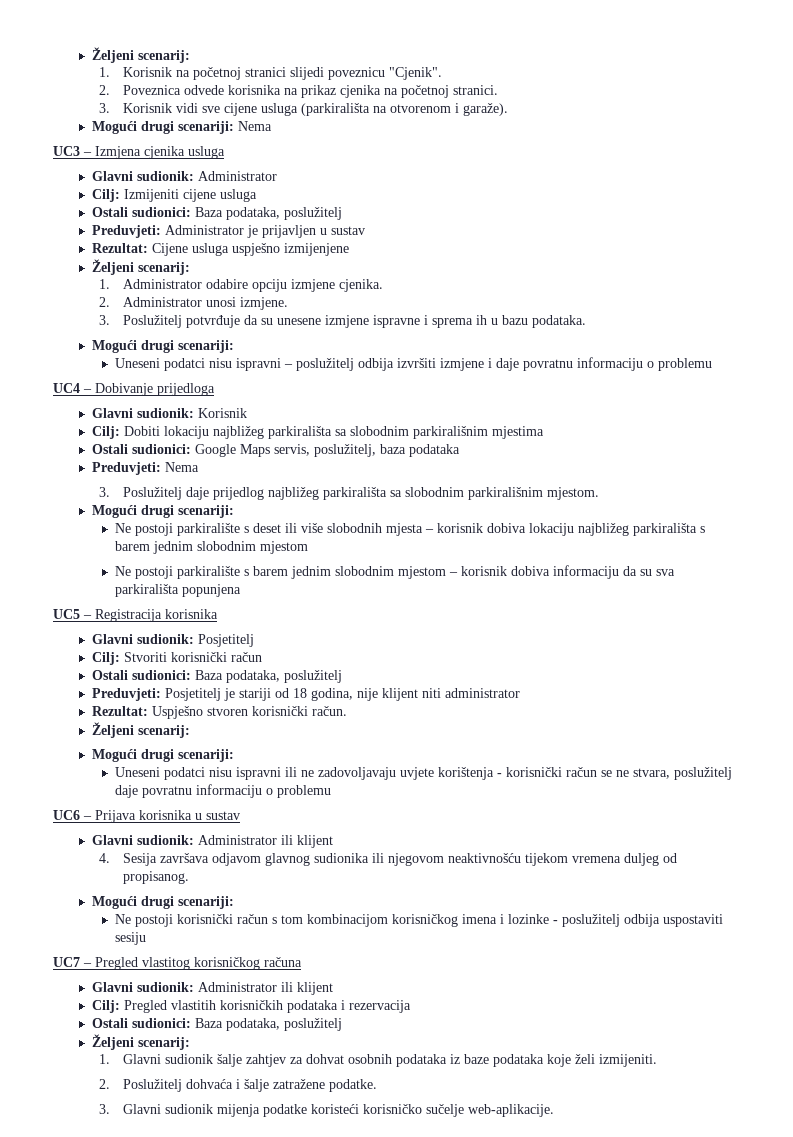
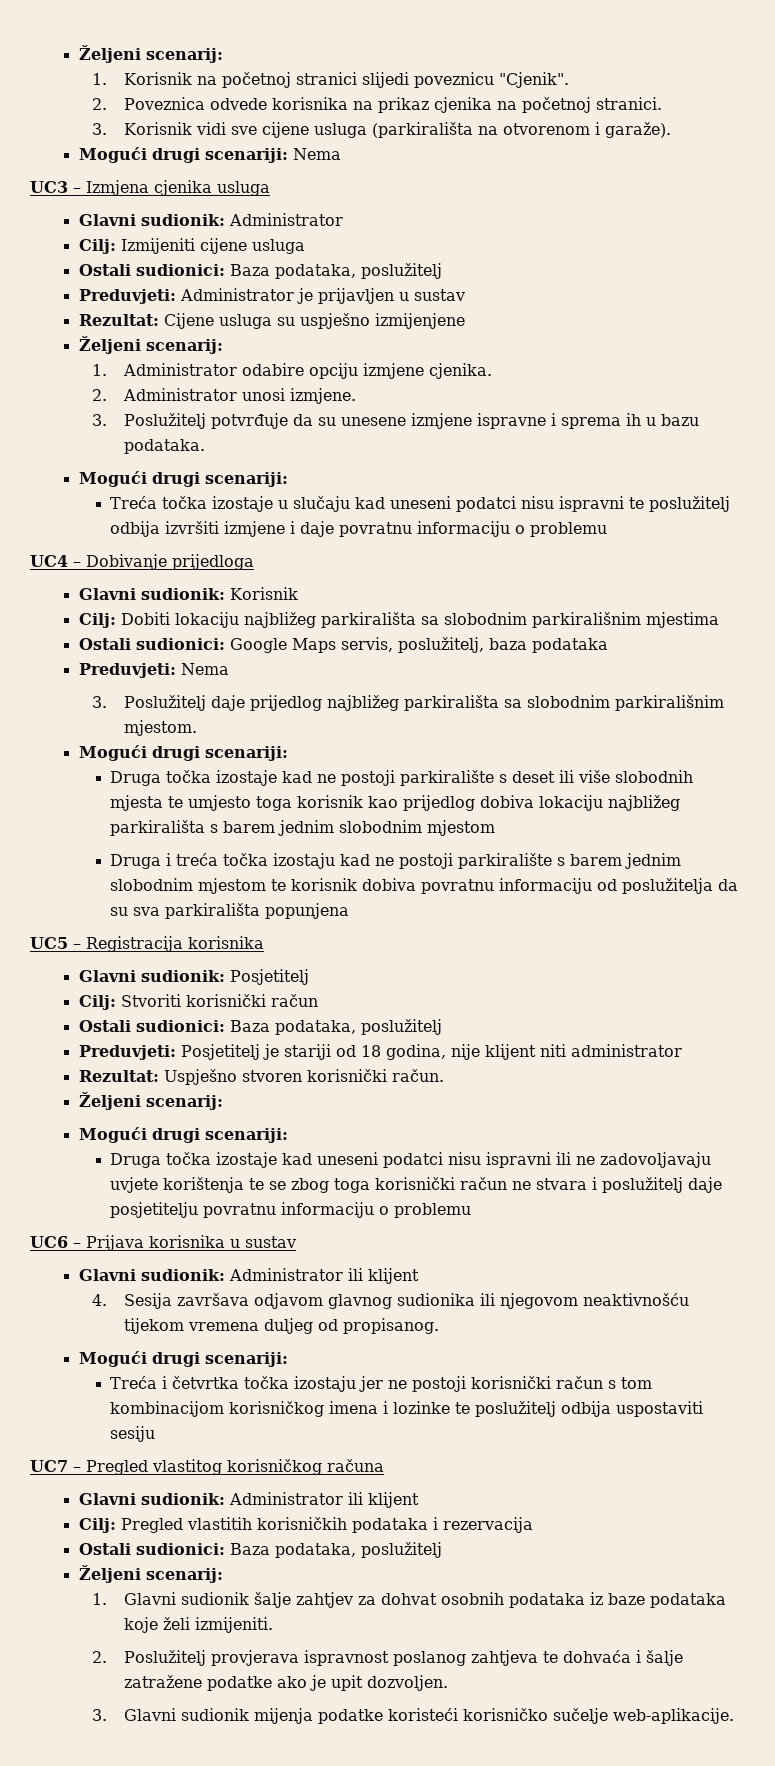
(229, 249) none -> [276,317,295,326] su
[114,358,293,371] Uneseni podatci nisu ispravni – -> [110,496,645,512] Treća točka izostaje u slučaju kad uneseni podatci nisu ispravni te
[114,523,131,533] Ne -> [110,770,337,786] Druga točka izostaje kad ne
[424,523,483,533] – korisnik -> [168,795,476,811] te umjesto toga korisnik kao prijedlog
[114,566,131,576] Ne -> [110,853,395,869] Druga i treća točka izostaju kad ne
[448,565,619,579] – korisnik dobiva informaciju -> [271,878,714,894] te korisnik dobiva povratnu informaciju od poslužitelja
[114,767,160,777] Uneseni -> [110,1152,379,1168] Druga točka izostaje kad uneseni
[496,767,670,779] - korisnički račun se ne stvara, -> [249,1177,598,1193] te se zbog toga korisnički račun ne stvara i
(138, 791) none -> [110,1202,199,1218] posjetitelju
[114,914,131,924] Ne -> [110,1376,408,1392] Treća i četvrtka točka izostaju jer ne
[552,920,558,924] - -> [455,1402,471,1414] te
[185,1079,377,1092] dohvaća i šalje zatražene podatke. -> [210,1650,683,1666] [123,1675,448,1691] provjerava ispravnost poslanog zahtjeva te dohvaća i šalje zatražene podatke ako je upit dozvoljen.

